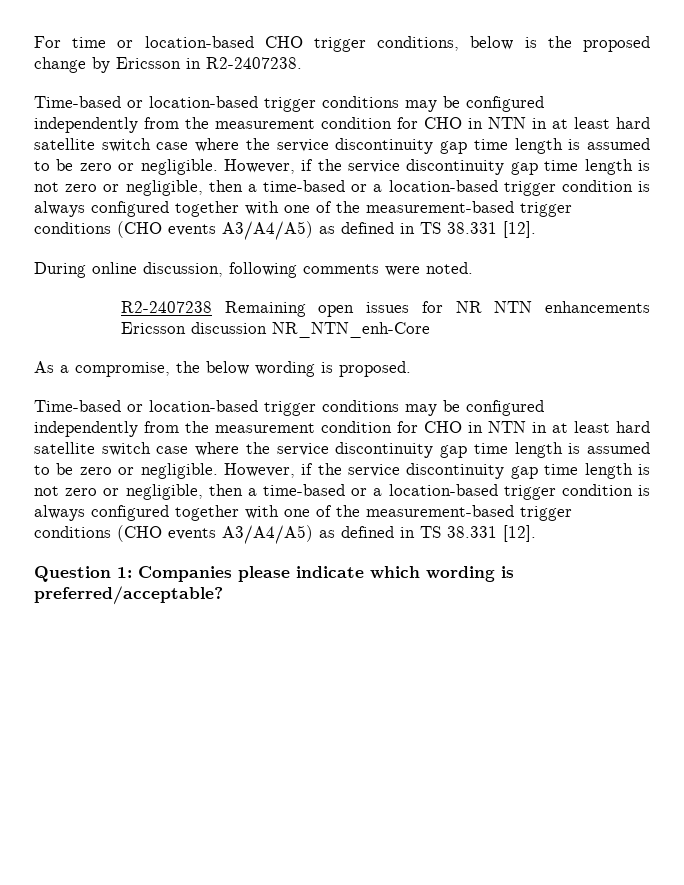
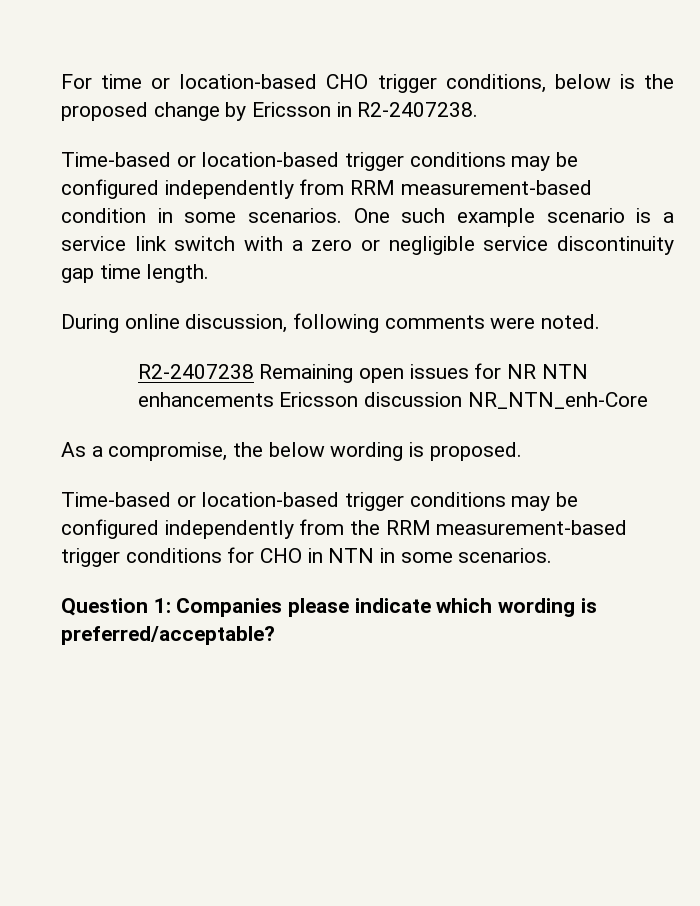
[185,117,650,129] [34,138,651,154] [34,159,650,175] [34,180,650,196] [34,201,572,217] [34,221,536,240] the measurement condition for CHO in NTN in at least hard satellite switch case where the service discontinuity gap time length is assumed to be zero or negligible. However, if the service discontinuity gap time length is not zero or negligible, then a time-based or a location-based trigger condition is always configured together with one of the measurement-based trigger conditions (CHO events A3/A4/A5) as defined in TS 38.331 [12]. -> [350,180,592,195] [61,208,674,227] [61,236,674,255] [61,264,210,283] RRM measurement-based condition in some scenarios. One such example scenario is a service link switch with a zero or negligible service discontinuity gap time length.
[215,421,650,433] [34,442,651,458] [34,463,650,479] [34,484,650,500] [34,505,572,521] [34,525,536,544] measurement condition for CHO in NTN in at least hard satellite switch case where the service discontinuity gap time length is assumed to be zero or negligible. However, if the service discontinuity gap time length is not zero or negligible, then a time-based or a location-based trigger condition is always configured together with one of the measurement-based trigger conditions (CHO events A3/A4/A5) as defined in TS 38.331 [12]. -> [385,520,628,535] [61,547,553,567] RRM measurement-based trigger conditions for CHO in NTN in some scenarios.

